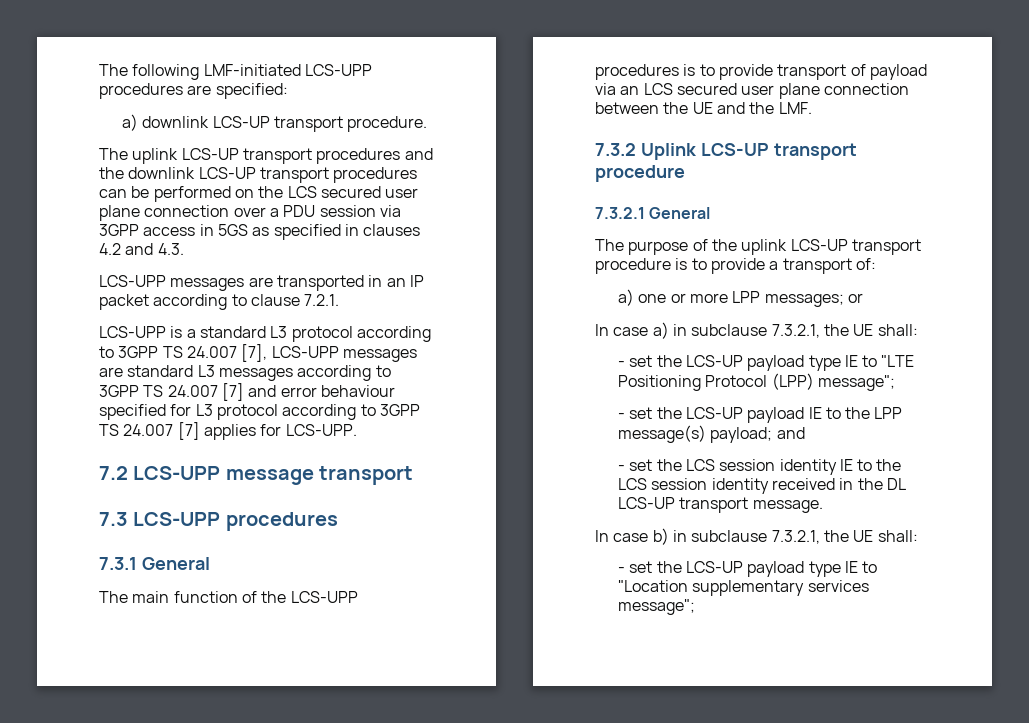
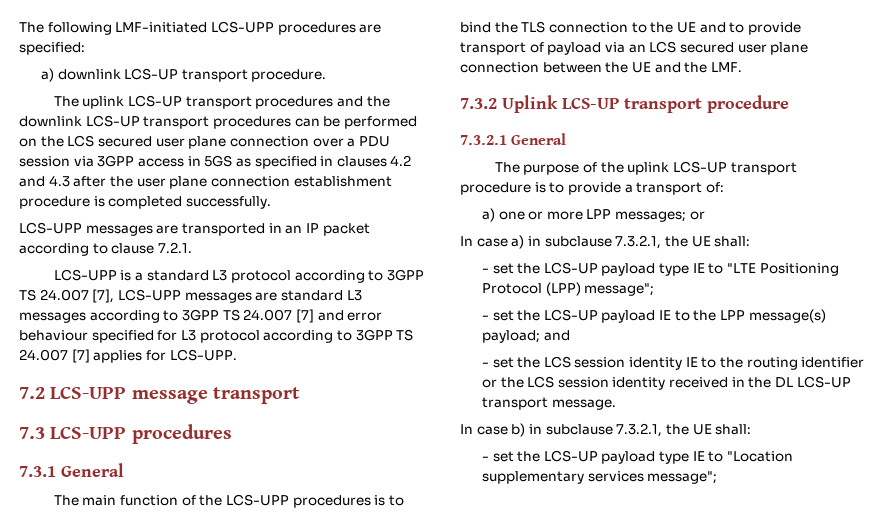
[157,243,184,255] 4.3. -> [48,175,392,189] [19,196,271,209] 4.3 after the user plane connection establishment procedure is completed successfully.
(715, 70) none -> [460,21,745,33] bind the TLS connection to the UE and to
(902, 465) none -> [746,357,865,370] [481,377,524,388] routing identifier or the

